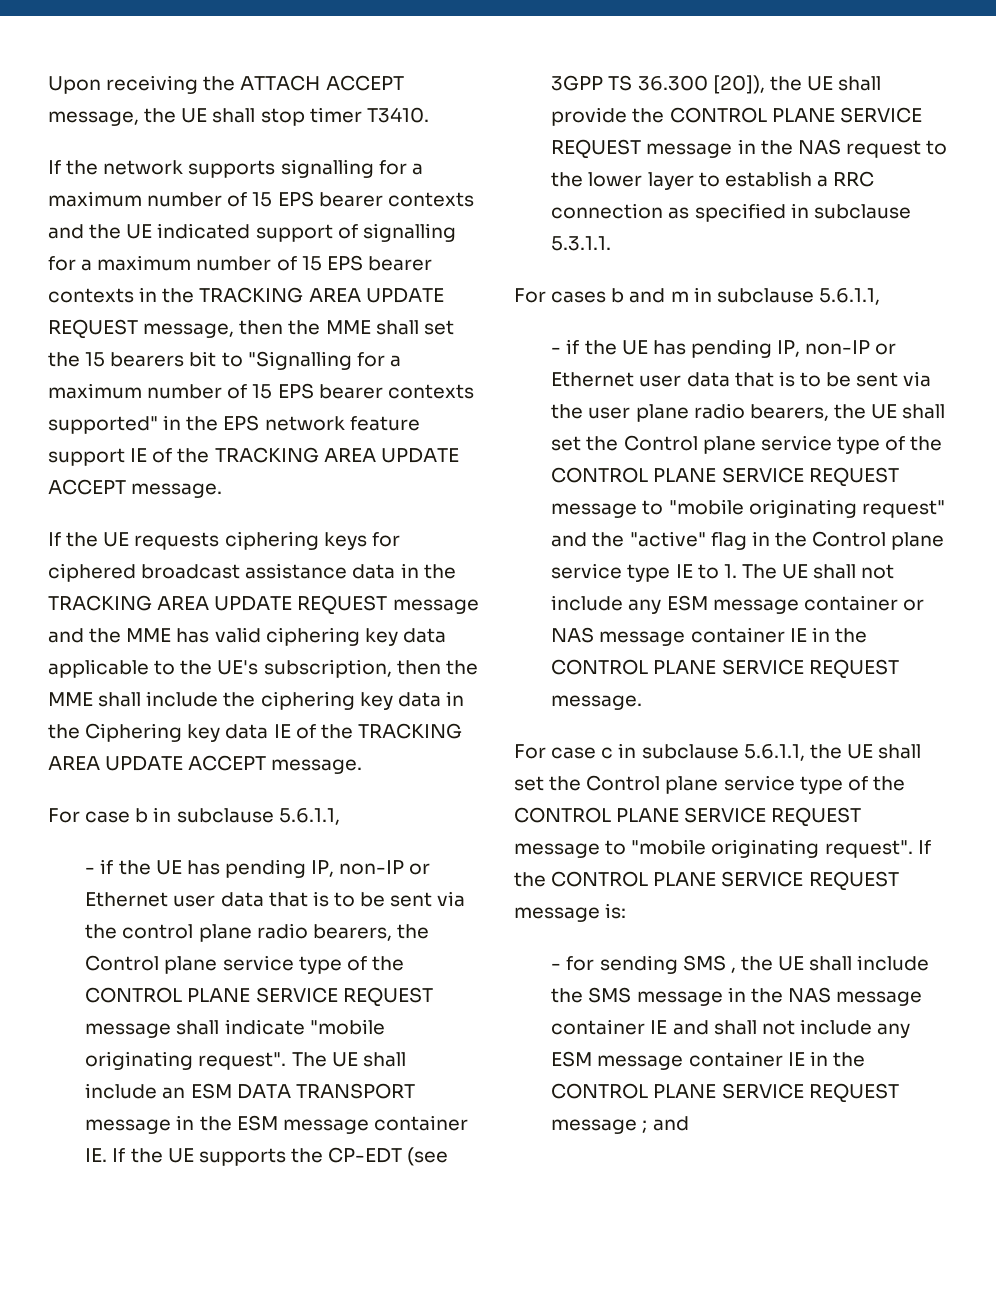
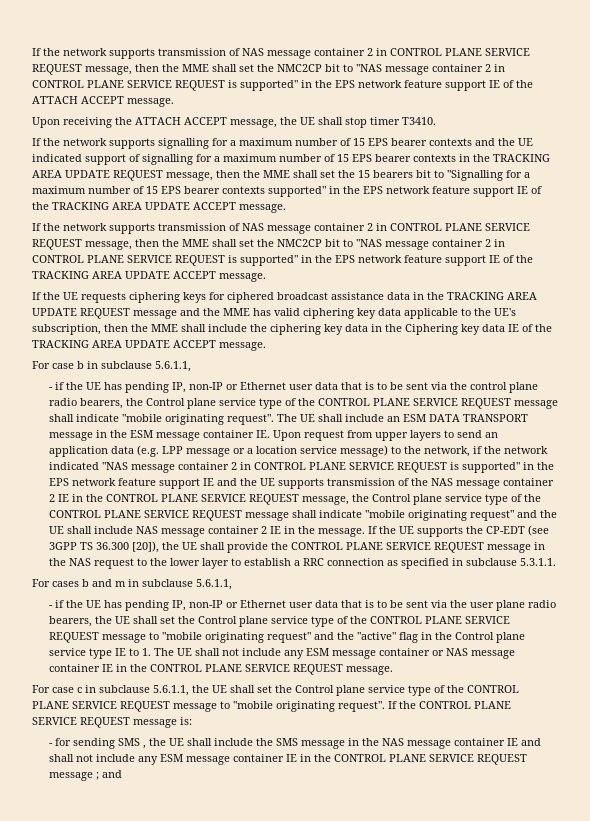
(48, 85) none -> [32,48,530,59] [32,64,505,75] [32,80,533,91] [32,96,174,107] If the network supports transmission of NAS message container 2 in CONTROL PLANE SERVICE REQUEST message, then the MME shall set the NMC2CP bit to "NAS message container 2 in CONTROL PLANE SERVICE REQUEST is supported" in the EPS network feature support IE of the ATTACH ACCEPT message. //
(223, 490) none -> [32,223,530,234] [32,239,505,250] [32,255,533,266] [32,271,266,282] // If the network supports transmission of NAS message container 2 in CONTROL PLANE SERVICE REQUEST message, then the MME shall set the NMC2CP bit to "NAS message container 2 in CONTROL PLANE SERVICE REQUEST is supported" in the EPS network feature support IE of the TRACKING AREA UPDATE ACCEPT message.
(108, 1155) none -> [272,430,498,441] [48,445,548,457] [48,462,554,473] [48,478,554,489] [48,494,541,505] [48,510,557,521] [48,526,365,537] Upon request from upper layers to send an application data (e.g. LPP message or a location service message) to the network, if the network indicated "NAS message container 2 in CONTROL PLANE SERVICE REQUEST is supported" in the EPS network feature support IE and the UE supports transmission of the NAS message container 2 IE in the CONTROL PLANE SERVICE REQUEST message, the Control plane service type of the CONTROL PLANE SERVICE REQUEST message shall indicate "mobile originating request" and the UE shall include NAS message container 2 IE in the message.

